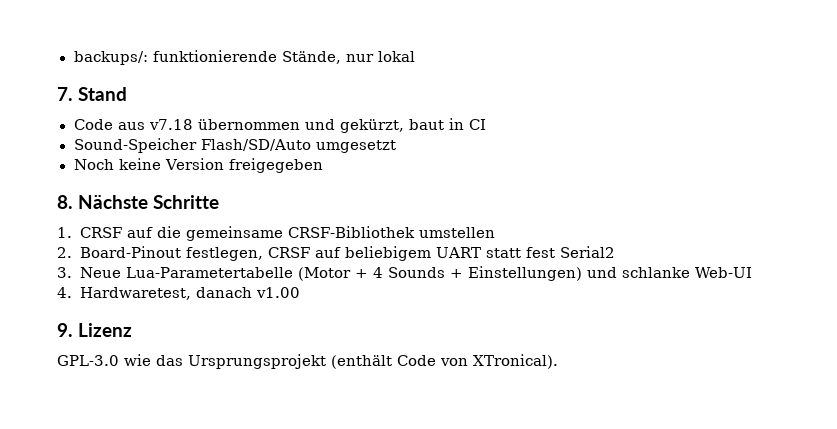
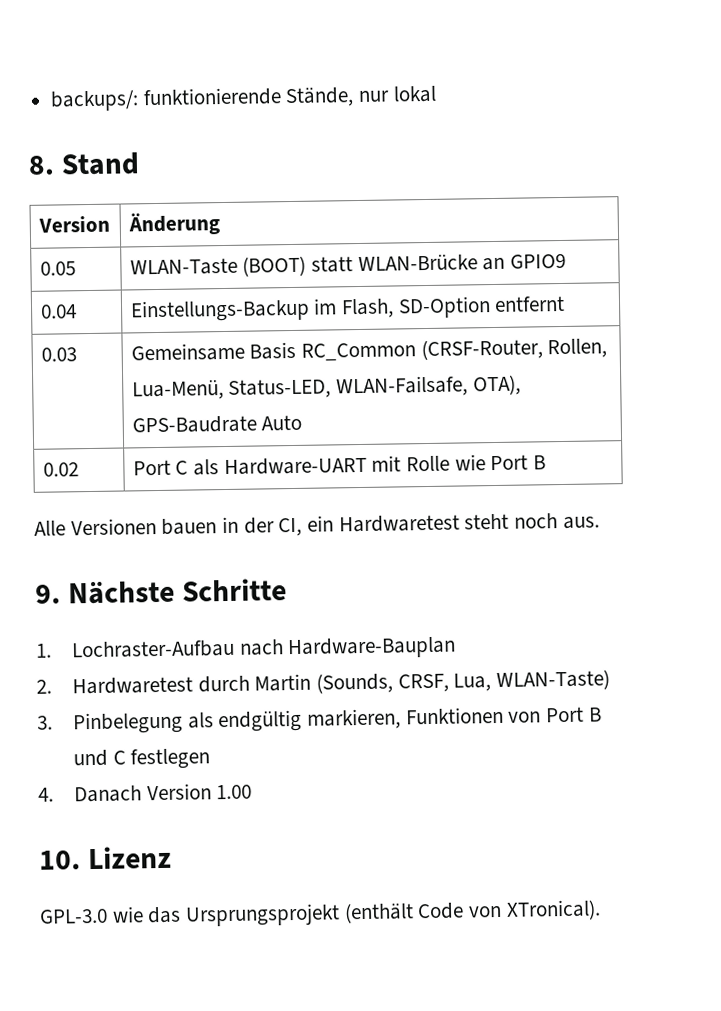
[57,87,73,101] 7. -> [28,155,55,175] 8.
[73,118,486,133] [73,138,396,153] [73,158,324,173] [57,195,220,209] [57,226,495,241] [57,246,615,261] [57,266,753,281] [57,287,300,300] [57,323,73,337] // Code aus v7.18 übernommen und gekürzt, baut in CI // Sound-Speicher Flash/SD/Auto umgesetzt // Noch keine Version freigegeben // 8. Nächste Schritte // 1. CRSF auf die gemeinsame CRSF-Bibliothek umstellen // 2. Board-Pinout festlegen, CRSF auf beliebigem UART statt fest Serial2 // 3. Neue Lua-Parametertabelle (Motor + 4 Sounds + Einstellungen) und schlanke Web-UI // 4. Hardwaretest, danach v1.00 // 9. -> [37,215,110,233] [127,212,220,236] [39,261,76,276] [129,253,566,277] [39,304,77,319] [129,295,566,323] [40,347,77,362] [130,338,608,362] [131,374,521,401] [131,414,303,434] [42,462,79,477] [132,454,546,476] [34,513,600,537] [35,578,287,605] [36,636,457,660] [36,669,611,695] [37,706,602,735] [73,748,211,770] [38,783,253,803] [39,850,81,870] // Version | Änderung // 0.05 | WLAN-Taste (BOOT) statt WLAN-Brücke an GPIO9 // 0.04 | Einstellungs-Backup im Flash, SD-Option entfernt // 0.03 | Gemeinsame Basis RC_Common (CRSF-Router, Rollen, Lua-Menü, Status-LED, WLAN-Failsafe, OTA), GPS-Baudrate Auto // 0.02 | Port C als Hardware-UART mit Rolle wie Port B // Alle Versionen bauen in der CI, ein Hardwaretest steht noch aus. // 9. Nächste Schritte // 1. Lochraster-Aufbau nach Hardware-Bauplan // 2. Hardwaretest durch Martin (Sounds, CRSF, Lua, WLAN-Taste) // 3. Pinbelegung als endgültig markieren, Funktionen von Port B und C festlegen // 4. Danach Version 1.00 // 10.

